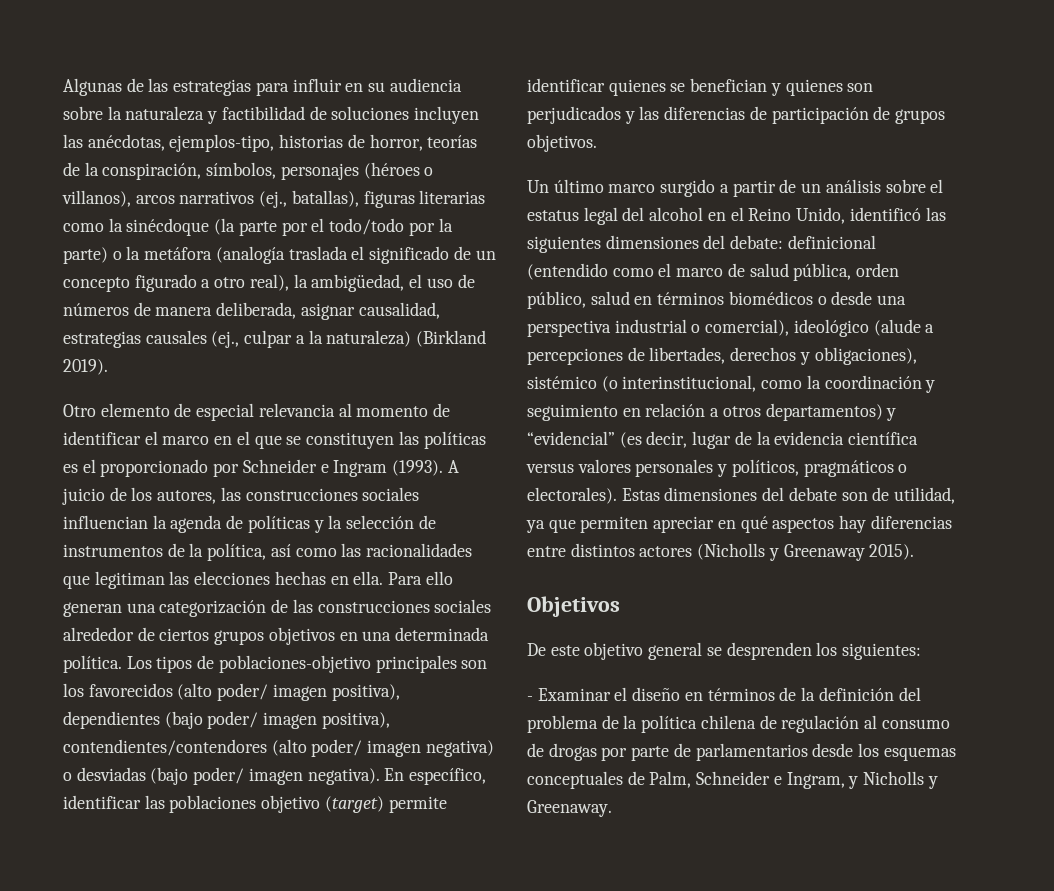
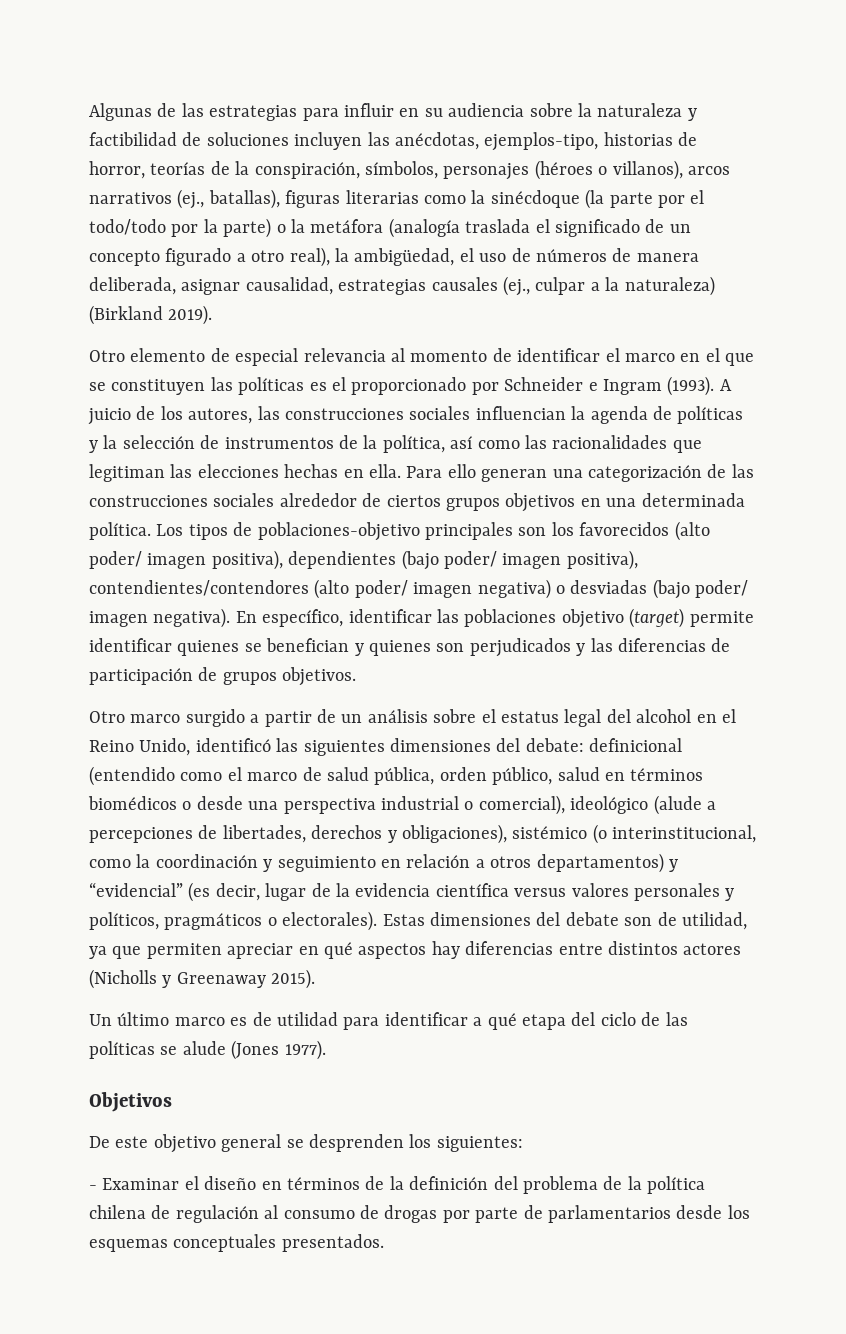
[527,179,604,193] Un último -> [89,711,125,723] Otro
(915, 552) none -> [89,1012,688,1030] [89,1040,326,1060] // Un último marco es de utilidad para identificar a qué etapa del ciclo de las políticas se alude (Jones 1977).
[627,771,938,789] [527,800,612,817] de Palm, Schneider e Ingram, y Nicholls y Greenaway. -> [281,1234,384,1252] presentados.

